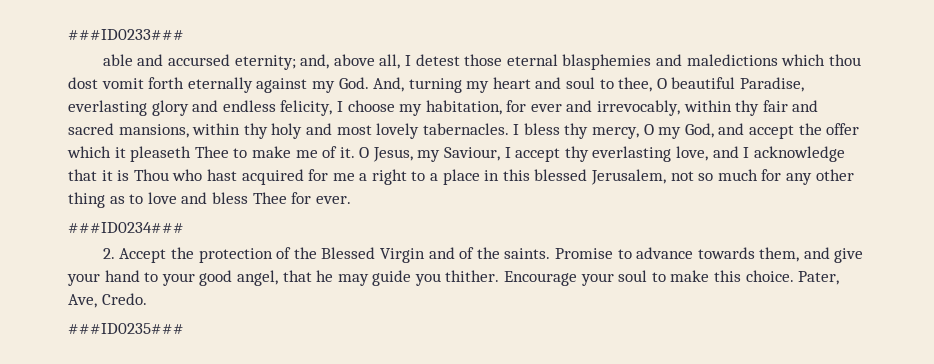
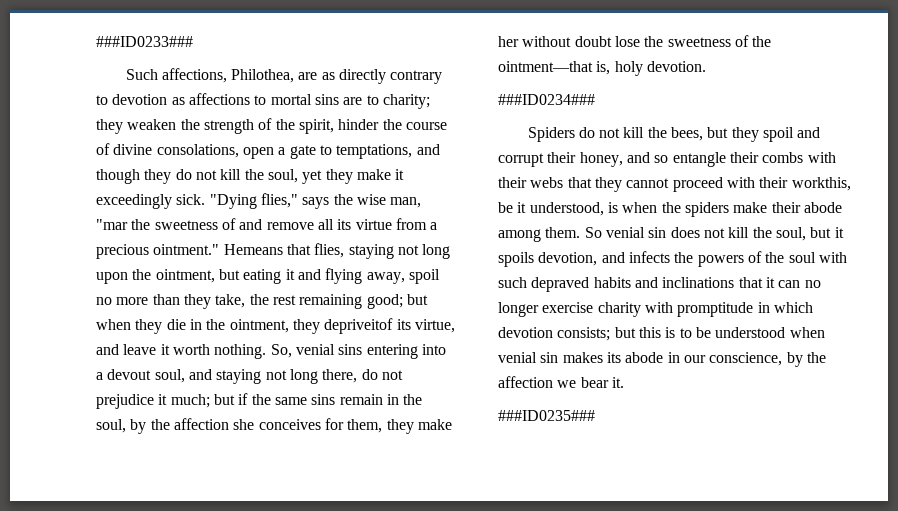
[102,54,861,70] [68,77,805,93] [68,100,819,116] [68,123,860,139] [67,146,845,162] [68,169,854,185] [68,192,351,208] [68,222,184,233] [102,247,864,263] [67,270,840,286] [68,293,147,308] able and accursed eternity; and, above all, I detest those eternal blasphemies and maledictions which thou dost vomit forth eternally against my God. And, turning my heart and soul to thee, O beautiful Paradise, everlasting glory and endless felicity, I choose my habitation, for ever and irrevocably, within thy fair and sacred mansions, within thy holy and most lovely tabernacles. I bless thy mercy, O my God, and accept the offer which it pleaseth Thee to make me of it. O Jesus, my Saviour, I accept thy everlasting love, and I acknowledge that it is Thou who hast acquired for me a right to a place in this blessed Jerusalem, not so much for any other thing as to love and bless Thee for ever. // ###ID0234### // 2. Accept the protection of the Blessed Virgin and of the saints. Promise to advance towards them, and give your hand to your good angel, that he may guide you thither. Encourage your soul to make this choice. Pater, Ave, Credo. -> [125,68,443,84] [96,93,430,109] [96,118,447,134] [96,143,440,159] [96,169,405,184] [96,193,422,209] [96,218,438,230] [96,243,451,259] [96,268,440,284] [96,294,428,309] [96,318,455,334] [96,344,446,359] [96,369,403,384] [96,393,423,409] [96,418,452,434] [498,35,772,47] [498,61,706,76] [498,94,595,105] [527,127,821,142] [498,152,836,167] [498,177,851,192] [498,202,842,217] [498,227,844,242] [498,251,847,267] [498,277,821,292] [498,302,813,317] [498,327,825,341] [498,352,826,367] [498,376,624,388] Such affections, Philothea, are as directly contrary to devotion as affections to mortal sins are to charity; they weaken the strength of the spirit, hinder the course of divine consolations, open a gate to temptations, and though they do not kill the soul, yet they make it exceedingly sick. "Dying flies," says the wise man, "mar the sweetness of and remove all its virtue from a precious ointment." Hemeans that flies, staying not long upon the ointment, but eating it and flying away, spoil no more than they take, the rest remaining good; but when they die in the ointment, they depriveitof its virtue, and leave it worth nothing. So, venial sins entering into a devout soul, and staying not long there, do not prejudice it much; but if the same sins remain in the soul, by the affection she conceives for them, they make her without doubt lose the sweetness of the ointment—that is, holy devotion. // ###ID0234### // Spiders do not kill the bees, but they spoil and corrupt their honey, and so entangle their combs with their webs that they cannot proceed with their workthis, be it understood, is when the spiders make their abode among them. So venial sin does not kill the soul, but it spoils devotion, and infects the powers of the soul with such depraved habits and inclinations that it can no longer exercise charity with promptitude in which devotion consists; but this is to be understood when venial sin makes its abode in our conscience, by the affection we bear it.

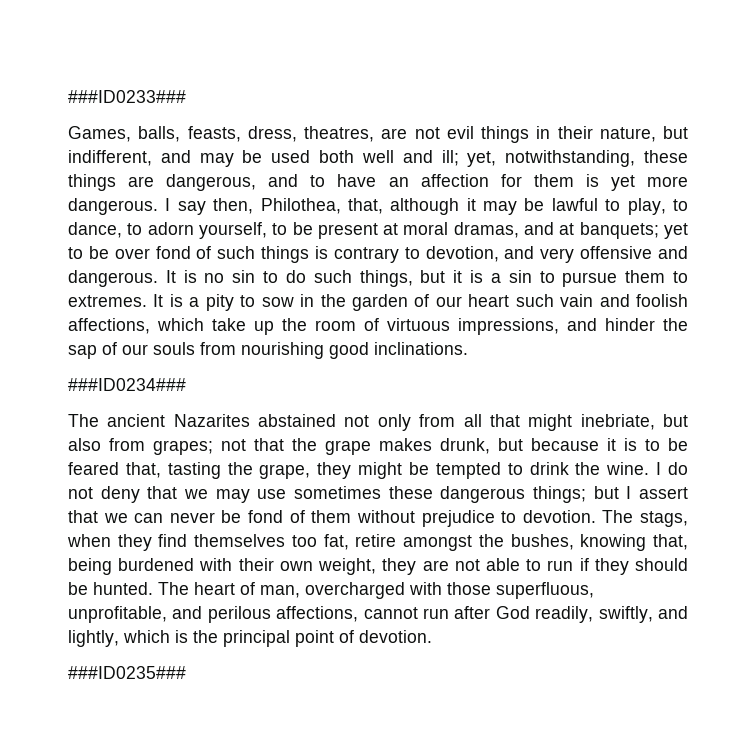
[125,68,443,84] [96,93,430,109] [96,118,447,134] [96,143,440,159] [96,169,405,184] [96,193,422,209] [96,218,438,230] [96,243,451,259] [96,268,440,284] [96,294,428,309] [96,318,455,334] [96,344,446,359] [96,369,403,384] [96,393,423,409] [96,418,452,434] [498,35,772,47] [498,61,706,76] [498,94,595,105] [527,127,821,142] [498,152,836,167] [498,177,851,192] [498,202,842,217] [498,227,844,242] [498,251,847,267] [498,277,821,292] [498,302,813,317] [498,327,825,341] [498,352,826,367] [498,376,624,388] Such affections, Philothea, are as directly contrary to devotion as affections to mortal sins are to charity; they weaken the strength of the spirit, hinder the course of divine consolations, open a gate to temptations, and though they do not kill the soul, yet they make it exceedingly sick. "Dying flies," says the wise man, "mar the sweetness of and remove all its virtue from a precious ointment." Hemeans that flies, staying not long upon the ointment, but eating it and flying away, spoil no more than they take, the rest remaining good; but when they die in the ointment, they depriveitof its virtue, and leave it worth nothing. So, venial sins entering into a devout soul, and staying not long there, do not prejudice it much; but if the same sins remain in the soul, by the affection she conceives for them, they make her without doubt lose the sweetness of the ointment—that is, holy devotion. // ###ID0234### // Spiders do not kill the bees, but they spoil and corrupt their honey, and so entangle their combs with their webs that they cannot proceed with their workthis, be it understood, is when the spiders make their abode among them. So venial sin does not kill the soul, but it spoils devotion, and infects the powers of the soul with such depraved habits and inclinations that it can no longer exercise charity with promptitude in which devotion consists; but this is to be understood when venial sin makes its abode in our conscience, by the affection we bear it. -> [68,126,688,143] [68,150,688,167] [68,174,688,191] [68,198,688,215] [68,222,689,239] [68,246,688,263] [68,270,688,287] [68,294,688,311] [68,318,688,335] [68,342,468,359] [68,378,186,391] [68,414,689,431] [68,438,688,455] [68,462,688,479] [68,486,688,503] [68,510,689,527] [67,534,689,551] [68,558,688,575] [68,582,594,599] [68,606,688,623] [68,630,432,647] Games, balls, feasts, dress, theatres, are not evil things in their nature, but indifferent, and may be used both well and ill; yet, notwithstanding, these things are dangerous, and to have an affection for them is yet more dangerous. I say then, Philothea, that, although it may be lawful to play, to dance, to adorn yourself, to be present at moral dramas, and at banquets; yet to be over fond of such things is contrary to devotion, and very offensive and dangerous. It is no sin to do such things, but it is a sin to pursue them to extremes. It is a pity to sow in the garden of our heart such vain and foolish affections, which take up the room of virtuous impressions, and hinder the sap of our souls from nourishing good inclinations. // ###ID0234### // The ancient Nazarites abstained not only from all that might inebriate, but also from grapes; not that the grape makes drunk, but because it is to be feared that, tasting the grape, they might be tempted to drink the wine. I do not deny that we may use sometimes these dangerous things; but I assert that we can never be fond of them without prejudice to devotion. The stags, when they find themselves too fat, retire amongst the bushes, knowing that, being burdened with their own weight, they are not able to run if they should be hunted. The heart of man, overcharged with those superfluous, unprofitable, and perilous affections, cannot run after God readily, swiftly, and lightly, which is the principal point of devotion.

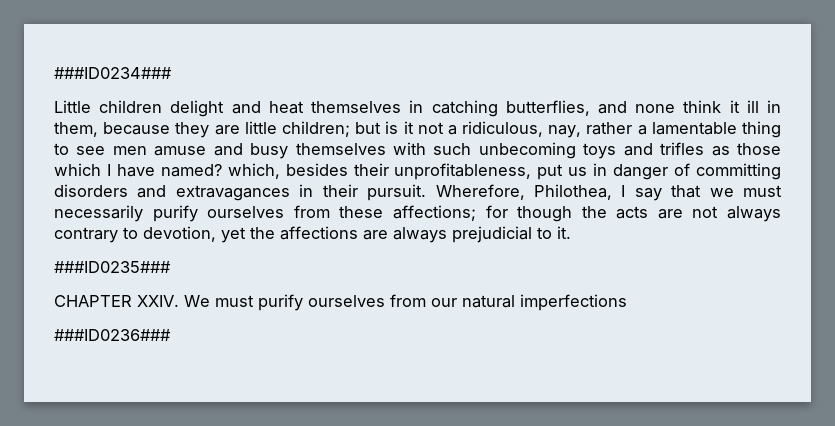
[68,90,186,103] [68,126,688,143] [68,150,688,167] [68,174,688,191] [68,198,688,215] [68,222,689,239] [68,246,688,263] [68,270,688,287] [68,294,688,311] [68,318,688,335] [68,342,468,359] [68,378,186,391] [68,414,689,431] [68,438,688,455] [68,462,688,479] [68,486,688,503] [68,510,689,527] [67,534,689,551] [68,558,688,575] [68,582,594,599] [68,606,688,623] [68,630,432,647] [68,666,186,679] ###ID0233### // Games, balls, feasts, dress, theatres, are not evil things in their nature, but indifferent, and may be used both well and ill; yet, notwithstanding, these things are dangerous, and to have an affection for them is yet more dangerous. I say then, Philothea, that, although it may be lawful to play, to dance, to adorn yourself, to be present at moral dramas, and at banquets; yet to be over fond of such things is contrary to devotion, and very offensive and dangerous. It is no sin to do such things, but it is a sin to pursue them to extremes. It is a pity to sow in the garden of our heart such vain and foolish affections, which take up the room of virtuous impressions, and hinder the sap of our souls from nourishing good inclinations. // ###ID0234### // The ancient Nazarites abstained not only from all that might inebriate, but also from grapes; not that the grape makes drunk, but because it is to be feared that, tasting the grape, they might be tempted to drink the wine. I do not deny that we may use sometimes these dangerous things; but I assert that we can never be fond of them without prejudice to devotion. The stags, when they find themselves too fat, retire amongst the bushes, knowing that, being burdened with their own weight, they are not able to run if they should be hunted. The heart of man, overcharged with those superfluous, unprofitable, and perilous affections, cannot run after God readily, swiftly, and lightly, which is the principal point of devotion. // ###ID0235### -> [54,67,172,79] [54,100,781,117] [54,121,781,138] [54,142,782,159] [54,163,781,180] [54,184,782,201] [54,205,782,222] [54,226,571,243] [54,261,171,273] [54,294,627,311] [54,329,171,341] ###ID0234### // Little children delight and heat themselves in catching butterflies, and none think it ill in them, because they are little children; but is it not a ridiculous, nay, rather a lamentable thing to see men amuse and busy themselves with such unbecoming toys and trifles as those which I have named? which, besides their unprofitableness, put us in danger of committing disorders and extravagances in their pursuit. Wherefore, Philothea, I say that we must necessarily purify ourselves from these affections; for though the acts are not always contrary to devotion, yet the affections are always prejudicial to it. // ###ID0235### // CHAPTER XXIV. We must purify ourselves from our natural imperfections // ###ID0236###

